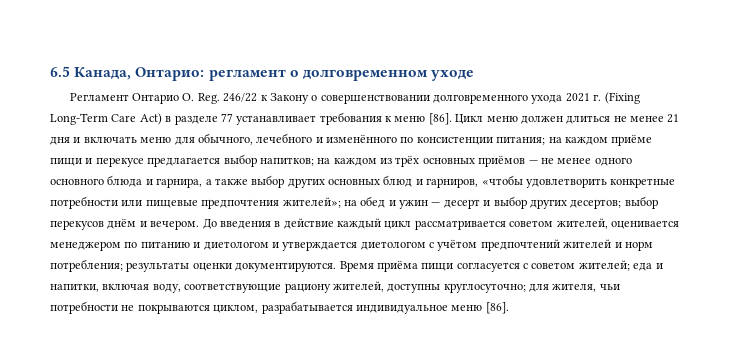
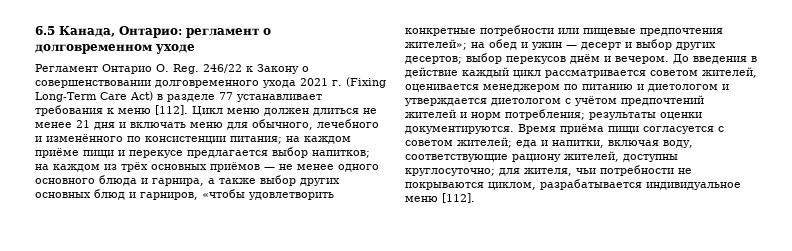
[428,113,452,125] [86]. -> [155,105,188,115] [112].
[485,302,509,314] [86]. -> [442,193,475,203] [112].

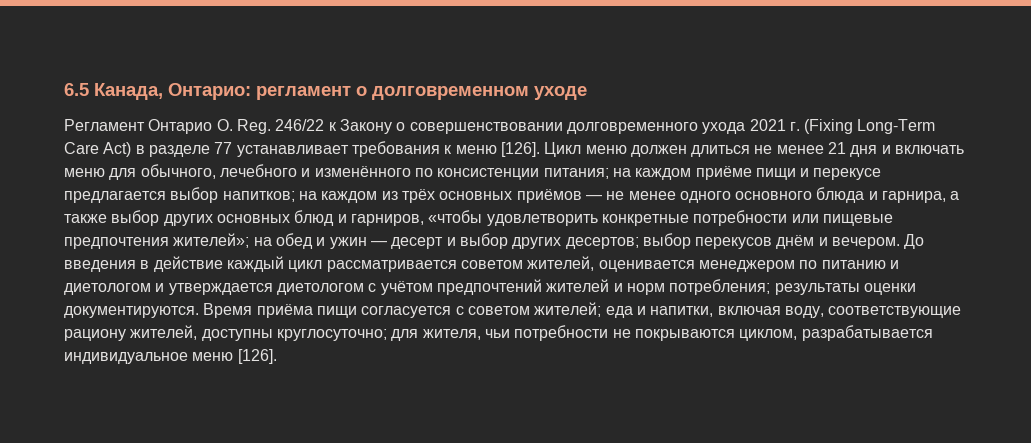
[155,105,188,115] [112]. -> [500,142,540,157] [126].
[442,193,475,203] [112]. -> [237,349,277,364] [126].

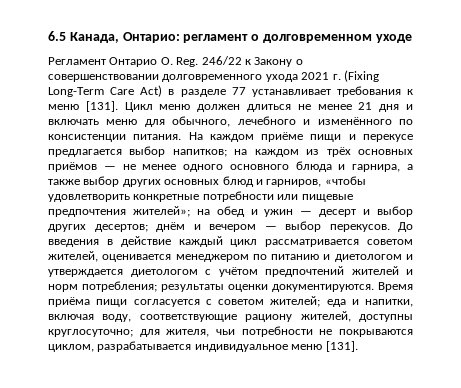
[500,142,540,157] [126]. -> [85,101,118,112] [131].
[543,168,631,179] питания; на -> [133,132,203,140] питания. На
[642,233,901,249] выбор перекусов днём и вечером. -> [156,221,390,232] днём и вечером — выбор перекусов.
[237,349,277,364] [126]. -> [325,341,358,352] [131].

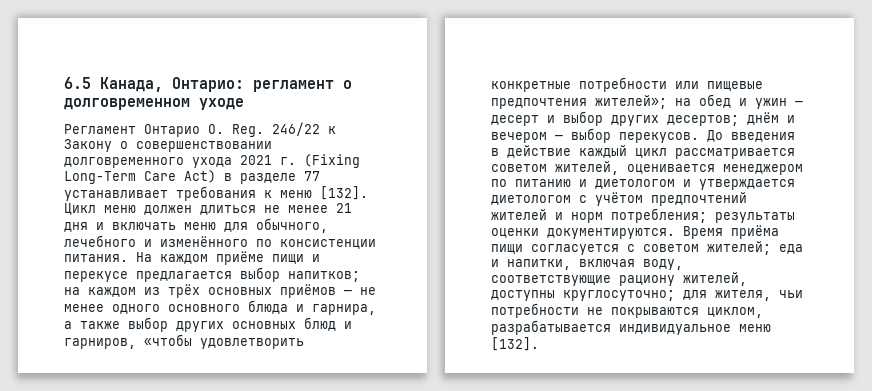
[85,101,118,112] [131]. -> [320,186,368,200] [132].
[325,341,358,352] [131]. -> [491,337,539,351] [132].

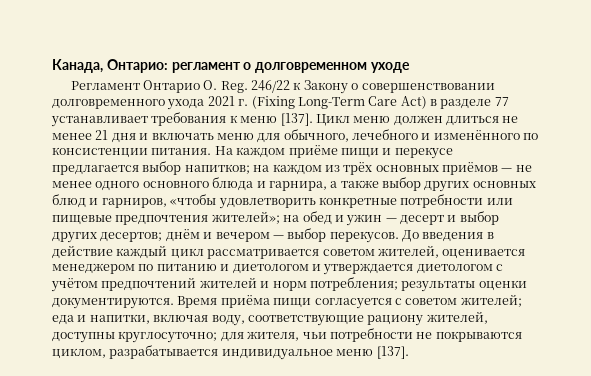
[64,77,91,89] 6.5 -> (52, 66) none
[320,186,368,200] [132]. -> [280,113,313,126] [137].
[491,337,539,351] [132]. -> [376,346,409,359] [137].

